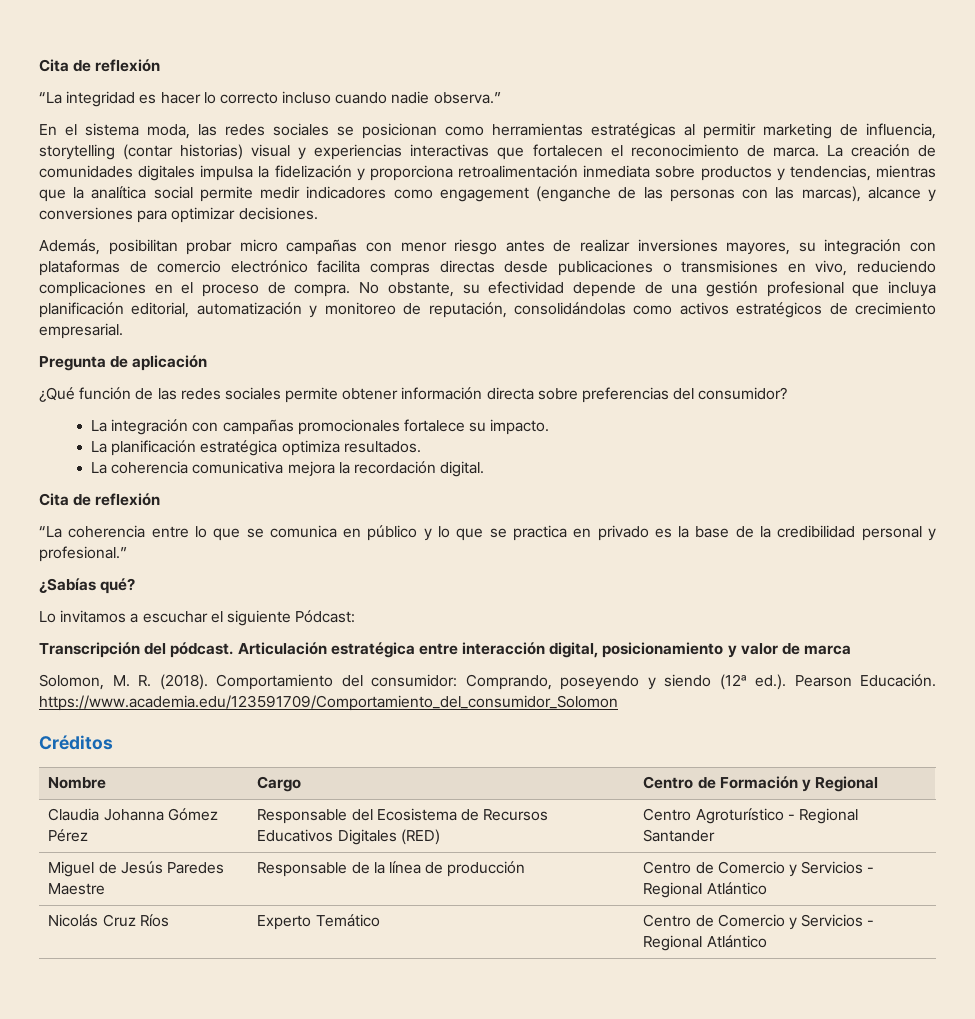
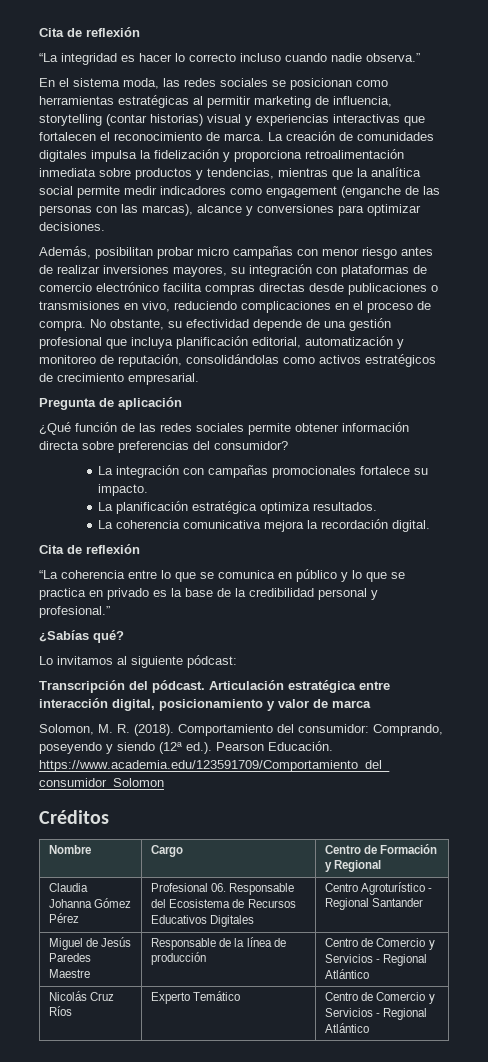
[130,610,356,626] a escuchar el siguiente Pódcast: -> [117,655,237,668] al siguiente pódcast:
(89, 835) none -> [151,883,227,892] Profesional 06.
[400,829,440,845] (RED) -> (255, 921) none

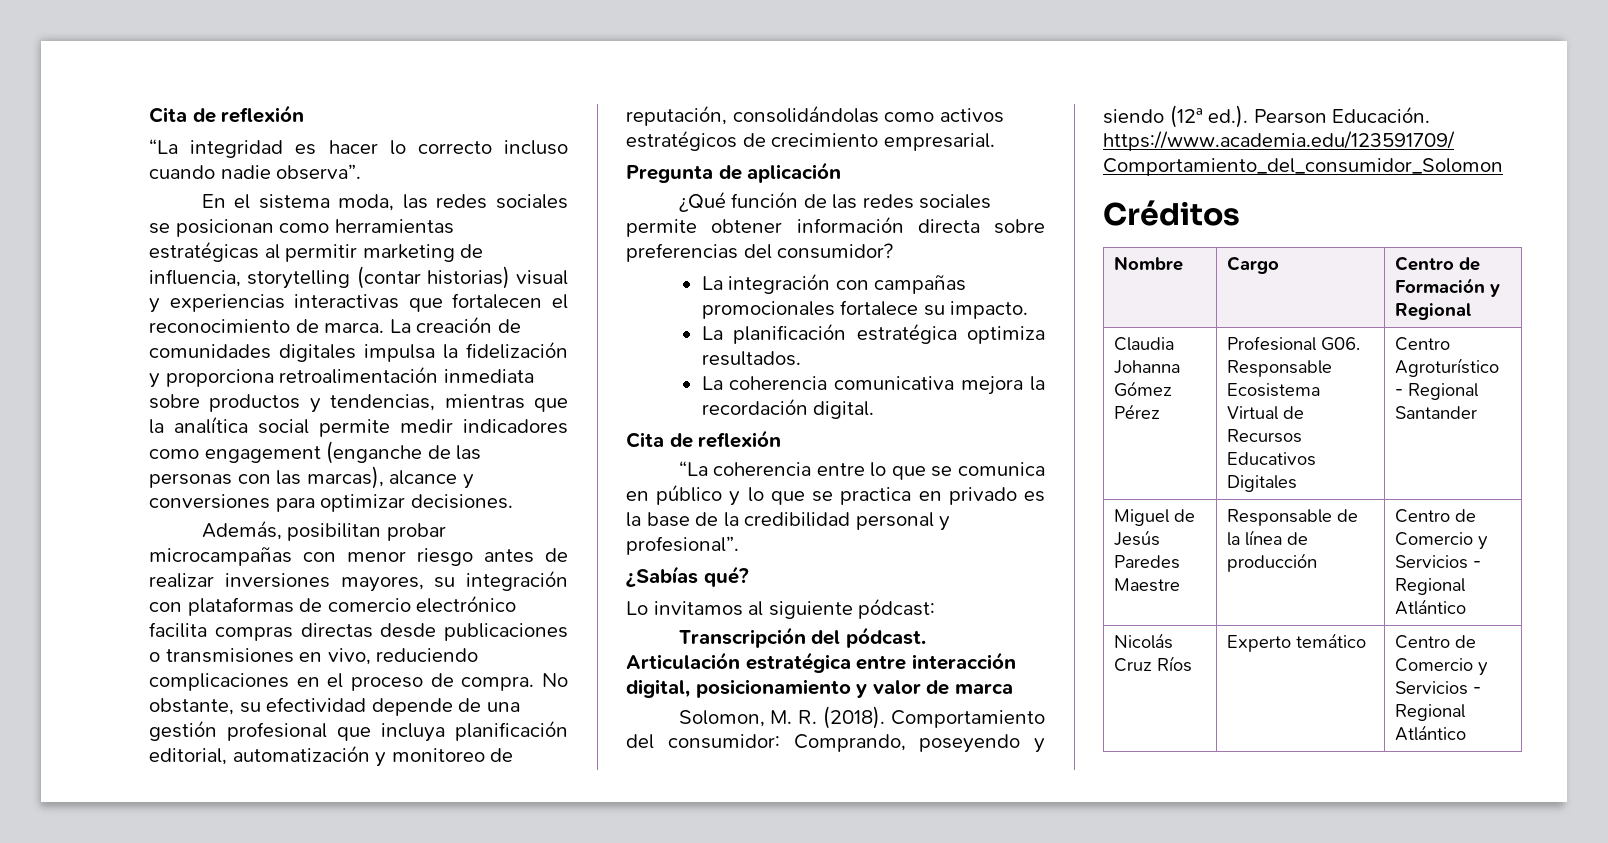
[366,53,420,62] observa.” -> [276,164,362,180] observa”.
[197,246,293,259] micro campañas -> [149,547,292,566] microcampañas
[39,606,110,618] profesional.” -> [626,536,739,555] profesional”.
[211,883,295,895] [151,899,231,908] 06. Responsable del Ecosistema -> [1320,337,1360,351] [1226,360,1332,377] [1226,383,1320,397] [1226,406,1278,420] G06. Responsable Ecosistema Virtual
[193,991,241,1001] Temático -> [1295,633,1366,648] temático

